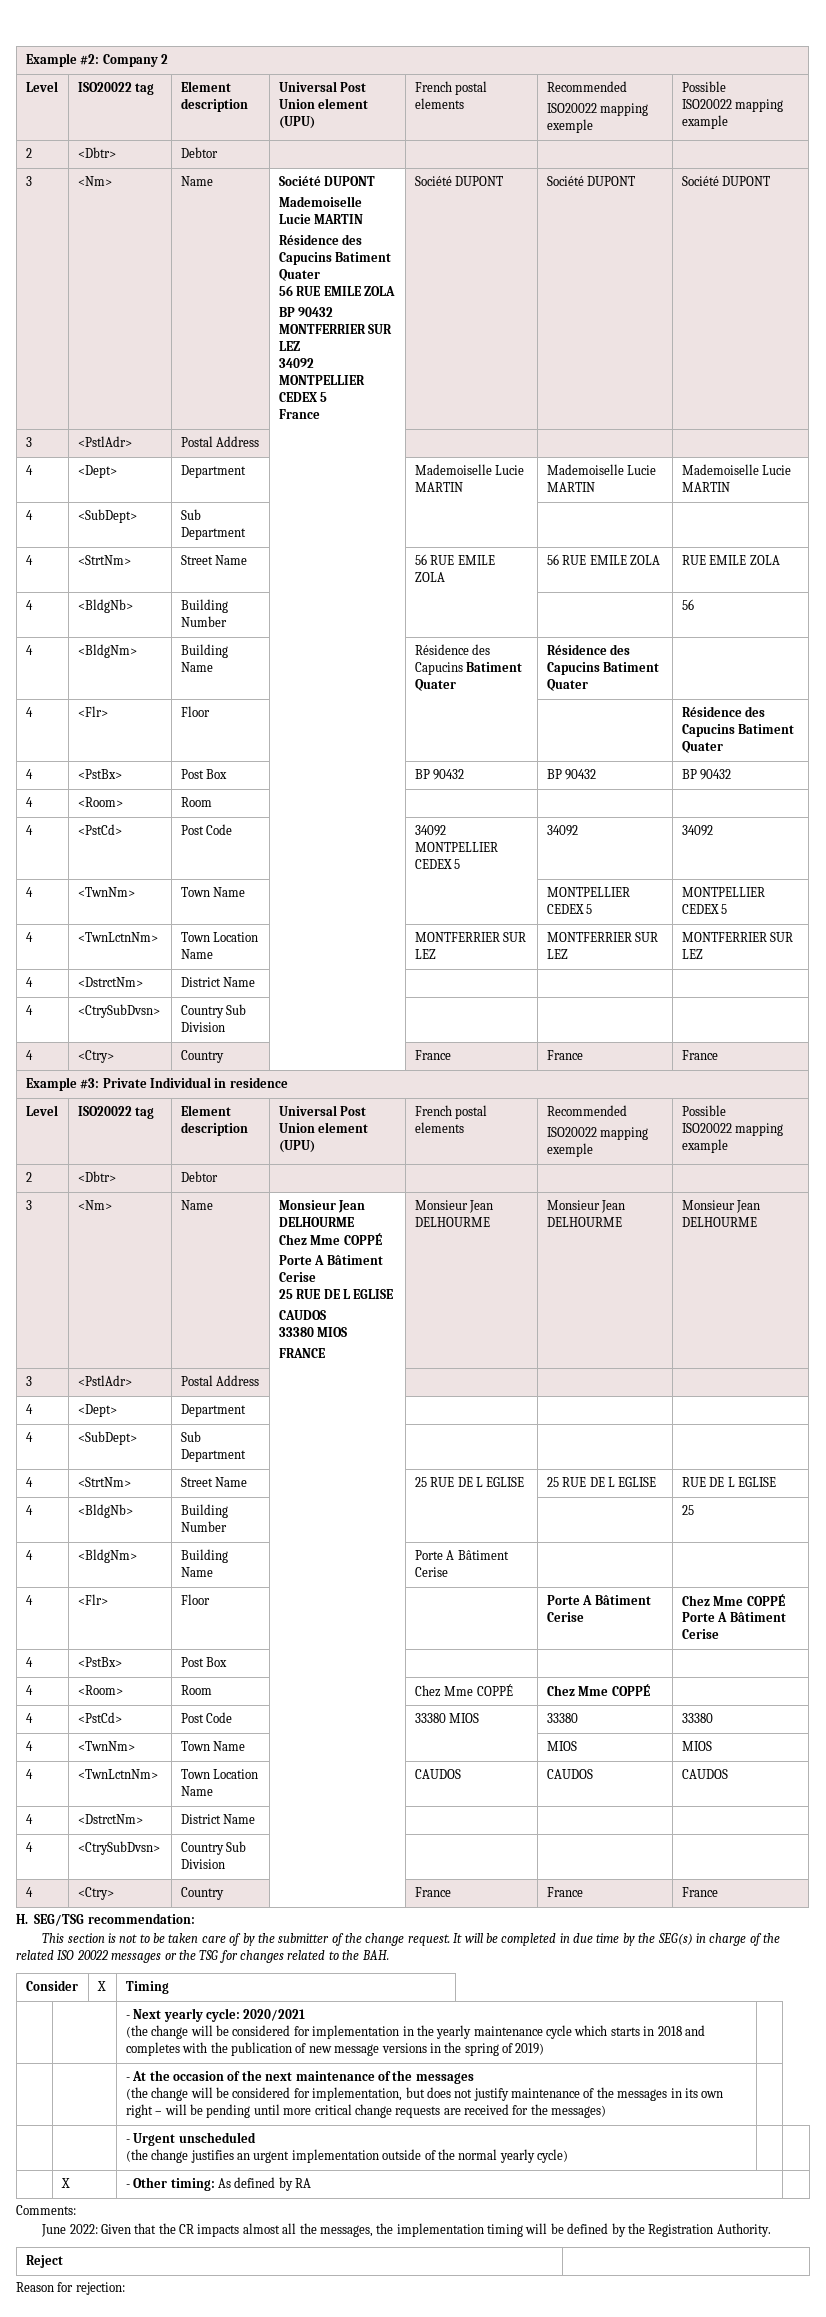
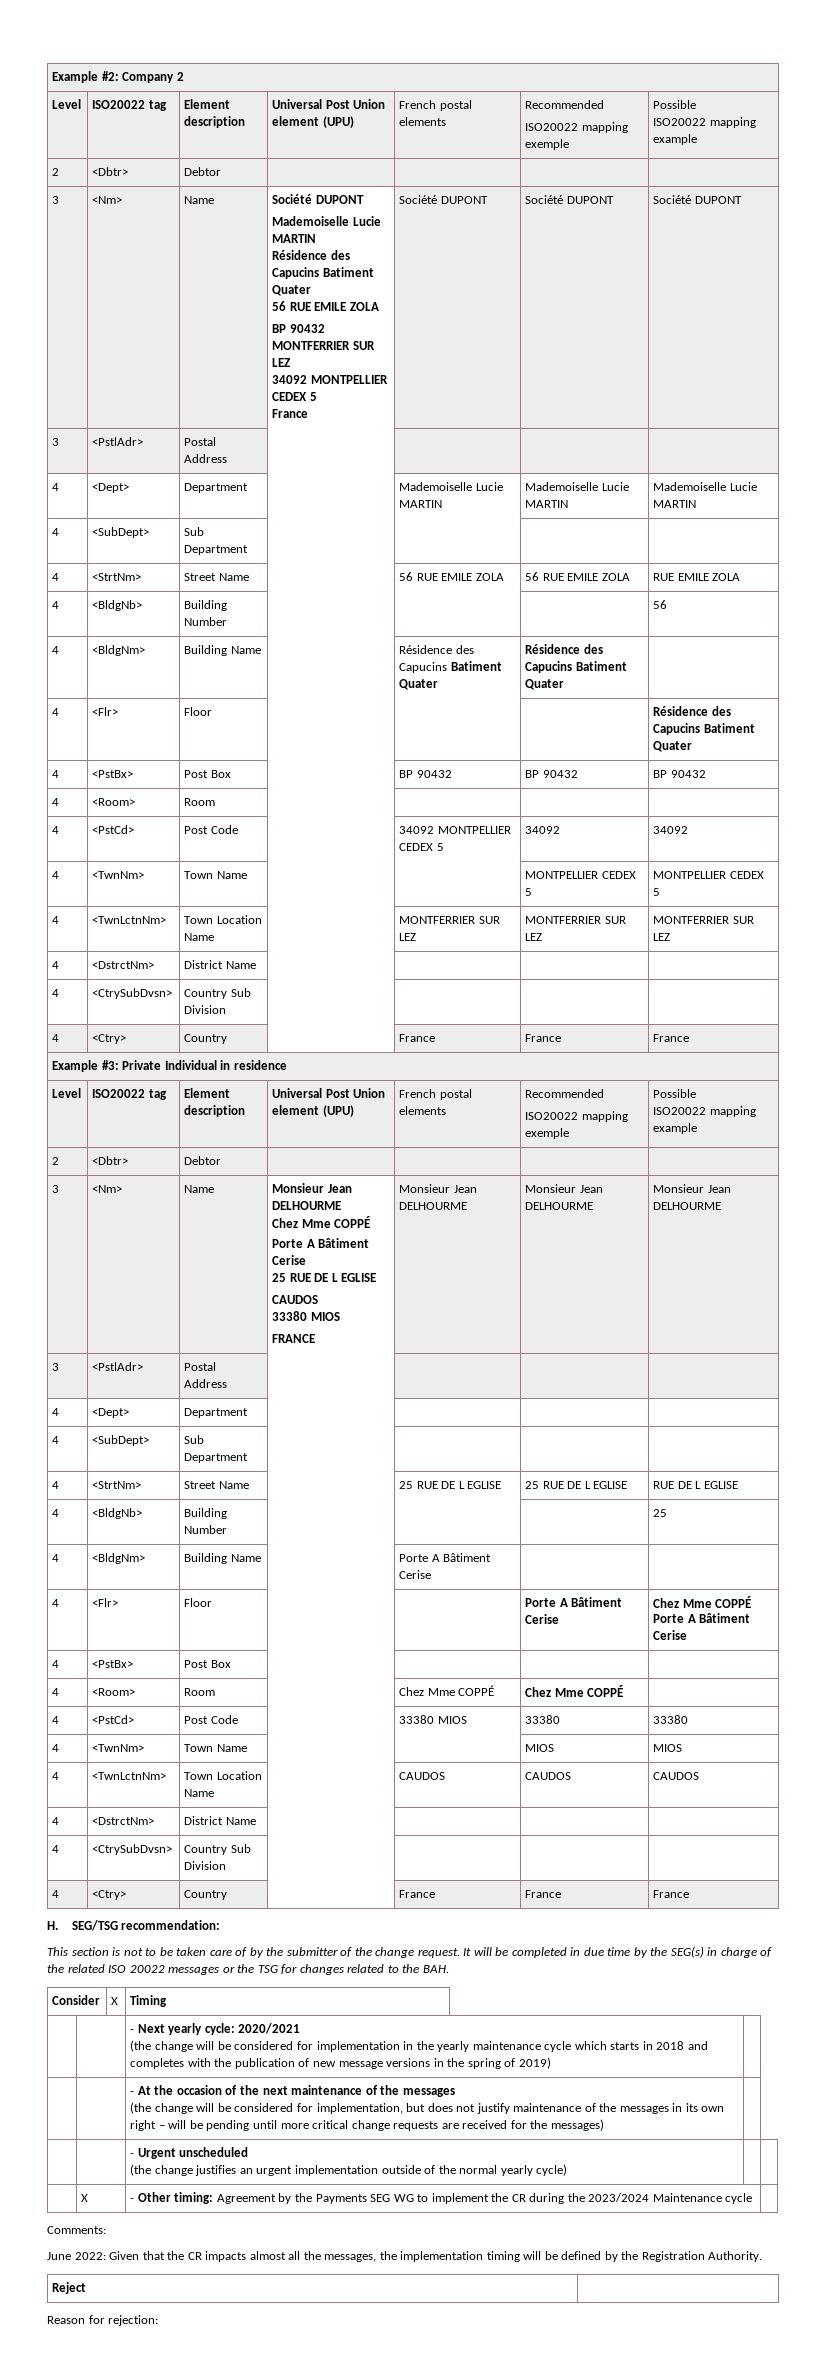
[218,2177,312,2191] As defined by RA -> [216,2193,753,2204] Agreement by the Payments SEG WG to implement the CR during the 2023/2024 Maintenance cycle

